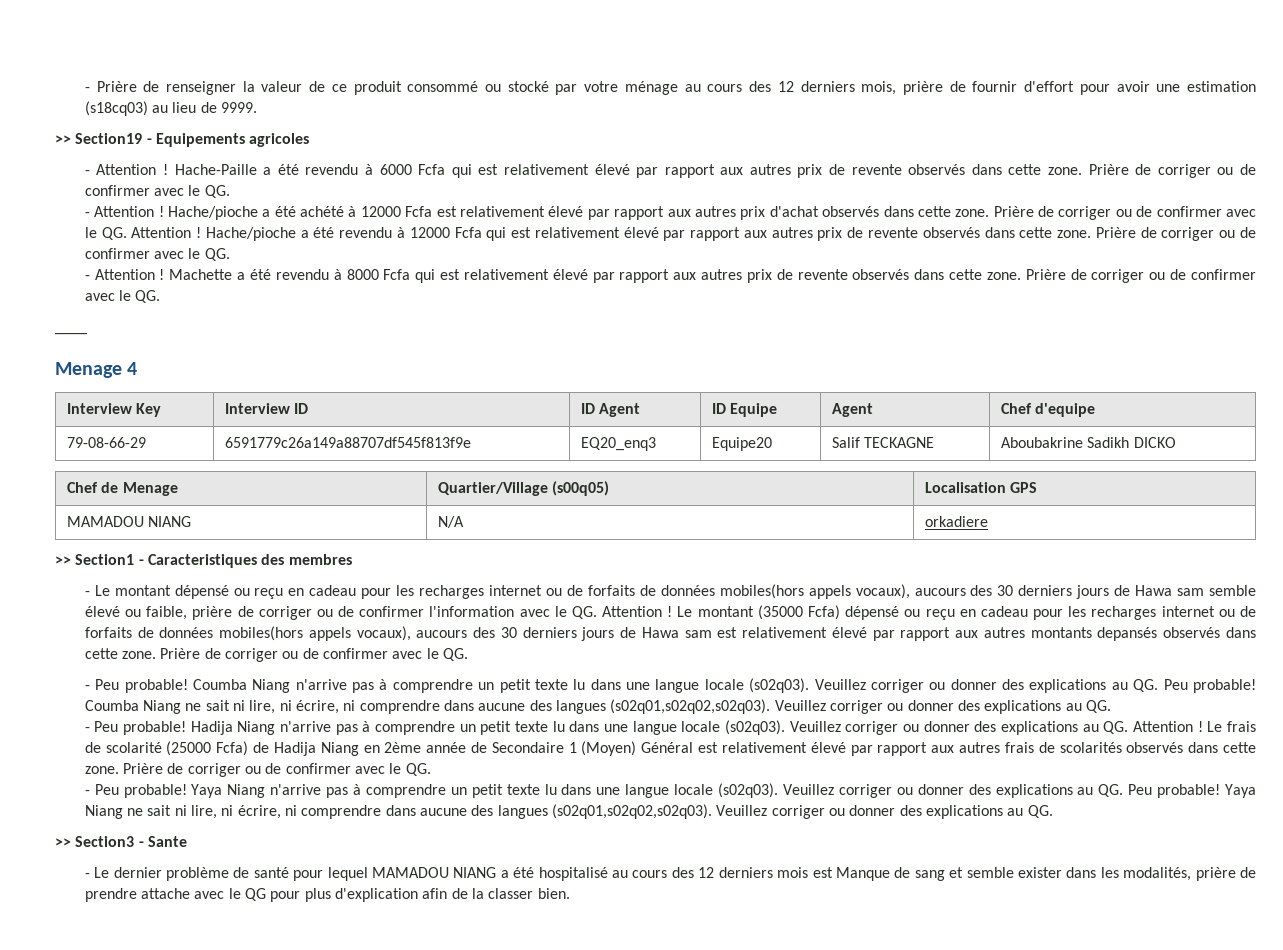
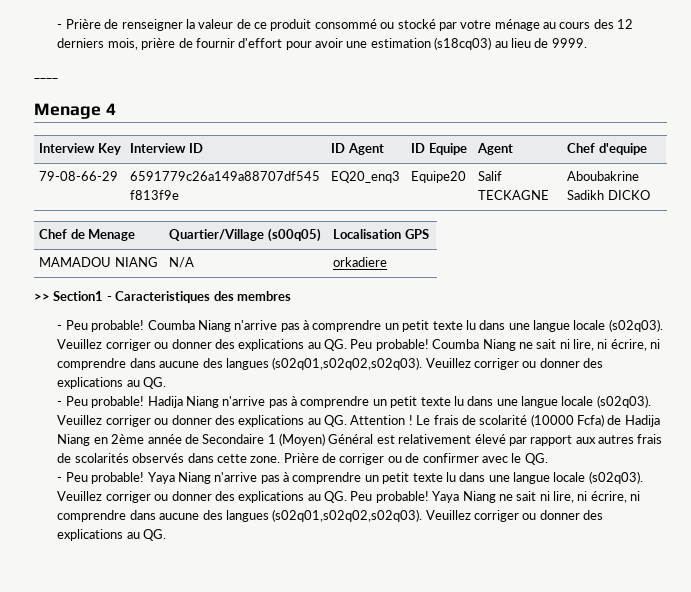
[55,133,310,147] [84,164,1257,178] [84,185,230,198] [84,206,1257,220] [84,227,1256,241] [84,248,230,261] [84,269,1256,283] [84,290,161,303] // >> Section19 - Equipements agricoles // - Attention ! Hache-Paille a été revendu à 6000 Fcfa qui est relativement élevé par rapport aux autres prix de revente observés dans cette zone. Prière de corriger ou de confirmer avec le QG. // - Attention ! Hache/pioche a été achété à 12000 Fcfa est relativement élevé par rapport aux autres prix d'achat observés dans cette zone. Prière de corriger ou de confirmer avec le QG. Attention ! Hache/pioche a été revendu à 12000 Fcfa qui est relativement élevé par rapport aux autres prix de revente observés dans cette zone. Prière de corriger ou de confirmer avec le QG. // - Attention ! Machette a été revendu à 8000 Fcfa qui est relativement élevé par rapport aux autres prix de revente observés dans cette zone. Prière de corriger ou de confirmer avec le QG. -> (587, 43) none
[84,584,1256,599] [84,605,1256,620] [84,626,1256,641] [84,648,468,662] // - Le montant dépensé ou reçu en cadeau pour les recharges internet ou de forfaits de données mobiles(hors appels vocaux), aucours des 30 derniers jours de Hawa sam semble élevé ou faible, prière de corriger ou de confirmer l'information avec le QG. Attention ! Le montant (35000 Fcfa) dépensé ou reçu en cadeau pour les recharges internet ou de forfaits de données mobiles(hors appels vocaux), aucours des 30 derniers jours de Hawa sam est relativement élevé par rapport aux autres montants depansés observés dans cette zone. Prière de corriger ou de confirmer avec le QG. -> (291, 296) none
[166,741,212,756] (25000 -> [530,414,574,427] (10000
[55,836,187,847] [84,867,1256,881] [84,888,570,902] // >> Section3 - Sante // - Le dernier problème de santé pour lequel MAMADOU NIANG a été hospitalisé au cours des 12 derniers mois est Manque de sang et semble exister dans les modalités, prière de prendre attache avec le QG pour plus d'explication afin de la classer bien. -> (167, 535) none

